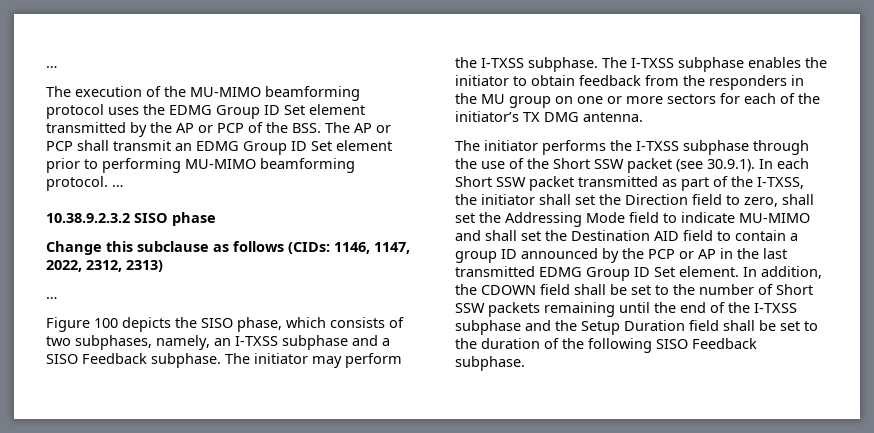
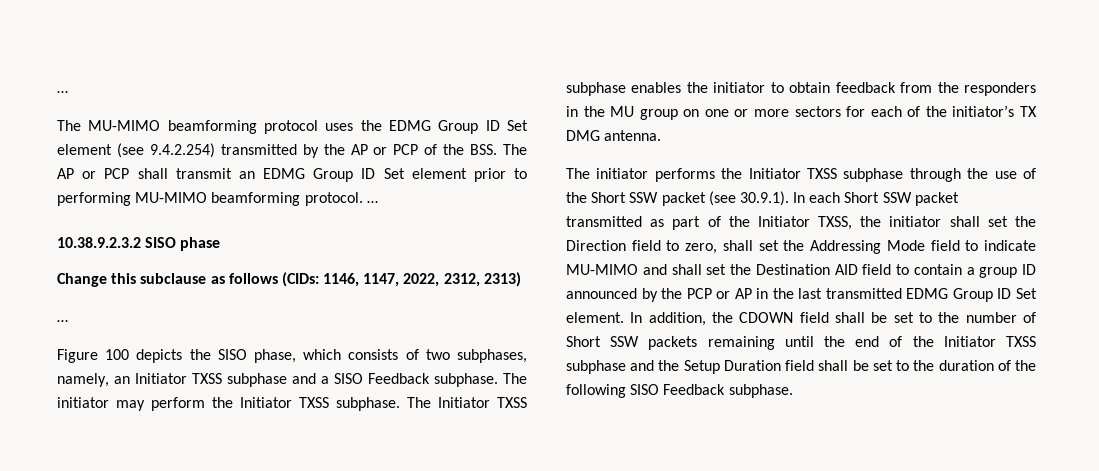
[75,86,186,97] execution of the -> (81, 125) none
(365, 109) none -> [116,143,215,158] (see 9.4.2.254)
[235,336,278,346] I-TXSS -> [135,373,222,384] Initiator TXSS
[481,57,674,72] I-TXSS subphase. The I-TXSS -> [240,397,527,411] Initiator TXSS subphase. The Initiator TXSS
[636,141,679,151] I-TXSS -> [748,168,837,179] Initiator TXSS
[757,177,804,189] I-TXSS, -> [757,216,853,230] Initiator TXSS,
[754,303,797,313] I-TXSS -> [943,336,1036,347] Initiator TXSS

